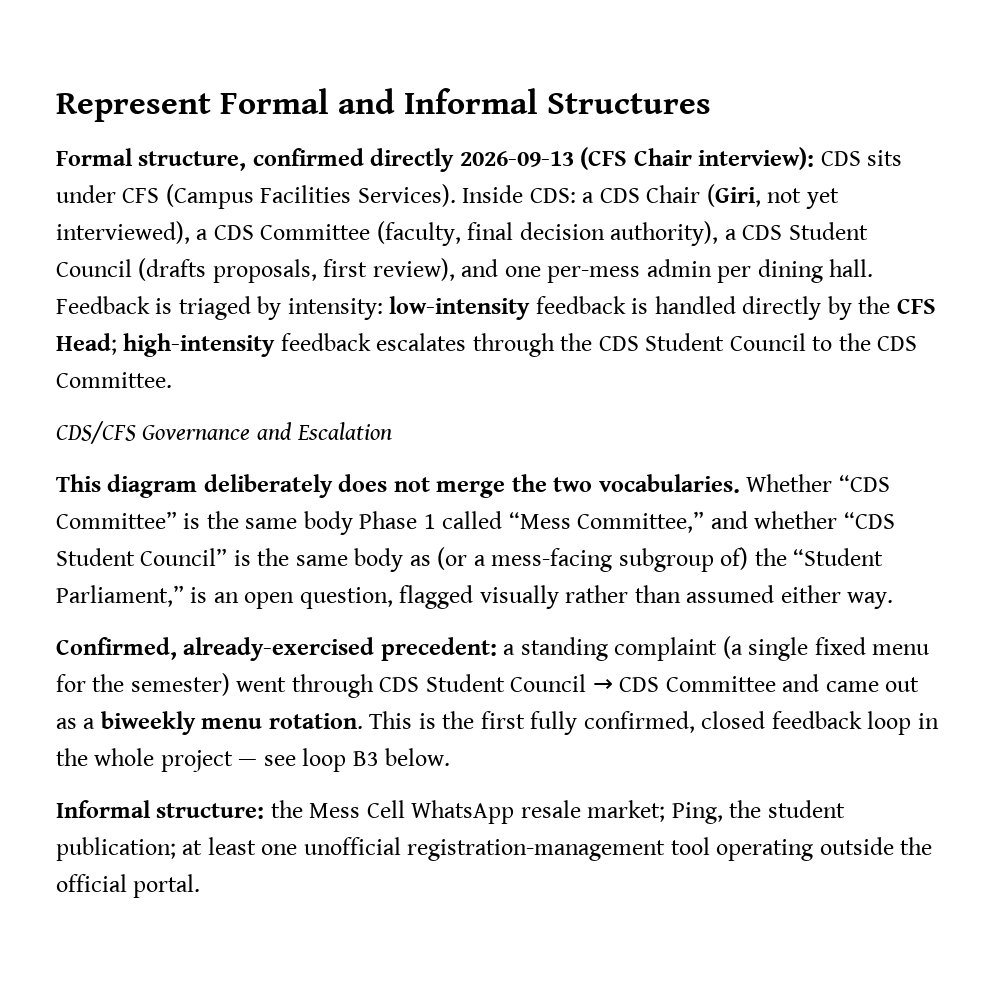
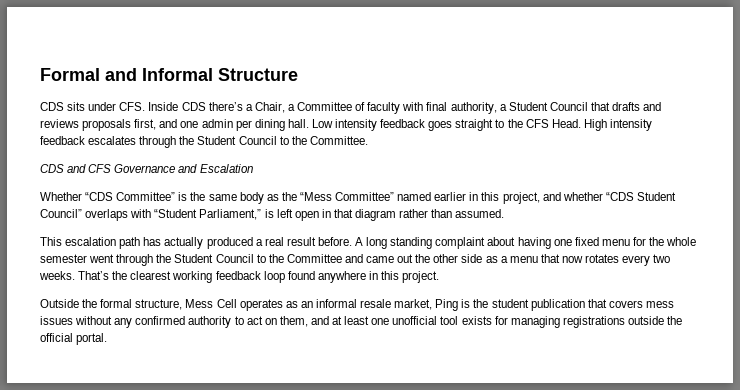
[56,93,211,122] Represent -> (40, 74) none
[547,93,712,114] [56,147,903,172] [56,184,839,209] [56,221,868,246] [56,258,455,283] Structures // Formal structure, confirmed directly 2026-09-13 (CFS Chair interview): CDS sits under CFS (Campus Facilities Services). Inside CDS: a CDS Chair (Giri, not yet interviewed), a CDS Committee (faculty, final decision authority), a CDS Student Council (drafts proposals, first review), -> [218,68,298,81] [40,102,662,114] [40,119,157,131] Structure // CDS sits under CFS. Inside CDS there’s a Chair, a Committee of faculty with final authority, a Student Council that drafts and reviews proposals first,
[547,266,641,283] per-mess -> (199, 124) none
[56,296,936,320] [56,333,276,357] Feedback is triaged by intensity: low-intensity feedback is handled directly by the CFS Head; high-intensity -> [311,119,652,131] Low intensity feedback goes straight to the CFS Head. High intensity
[598,333,918,351] CDS Student Council to the CDS -> [197,136,307,145] Student Council to the
[56,421,136,444] CDS/CFS -> [40,164,112,173] CDS and CFS
[56,474,740,498] This diagram deliberately does not merge the two vocabularies. -> (253, 168) none
[359,511,705,533] Phase 1 called “Mess Committee,” -> [266,192,540,204] as the “Mess Committee” named earlier in this project,
[233,547,884,572] [56,585,894,609] [56,636,809,661] is the same body as (or a mess-facing subgroup of) the “Student Parliament,” is an open question, flagged visually rather than assumed either way. // Confirmed, already-exercised precedent: a standing complaint (a single -> [85,209,505,221] [40,237,572,249] overlaps with “Student Parliament,” is left open in that diagram rather than assumed. // This escalation path has actually produced a real result before. A long standing complaint about having one
[130,673,230,696] semester) -> [666,237,697,246] [40,254,87,263] whole semester
[379,674,660,692] CDS Student Council → CDS -> [156,254,284,263] the Student Council to the
[56,711,939,735] [56,748,451,772] [56,800,845,824] [56,837,814,861] as a biweekly menu rotation. This is the first fully confirmed, closed feedback loop in the whole project — see loop B3 below. // Informal structure: the Mess Cell WhatsApp resale market; Ping, the student publication; at least one unofficial registration-management tool operating -> [415,254,671,266] [39,271,440,283] [40,299,674,311] [40,316,625,328] the other side as a menu that now rotates every two weeks. That’s the clearest working feedback loop found anywhere in this project. // Outside the formal structure, Mess Cell operates as an informal resale market, Ping is the student publication that covers mess issues without any confirmed authority to act on them, and at least one unofficial tool exists for managing registrations

